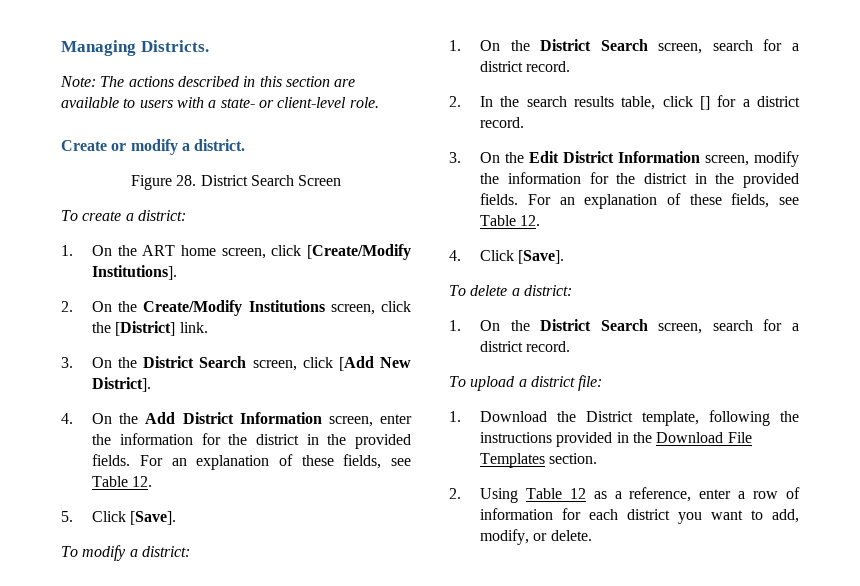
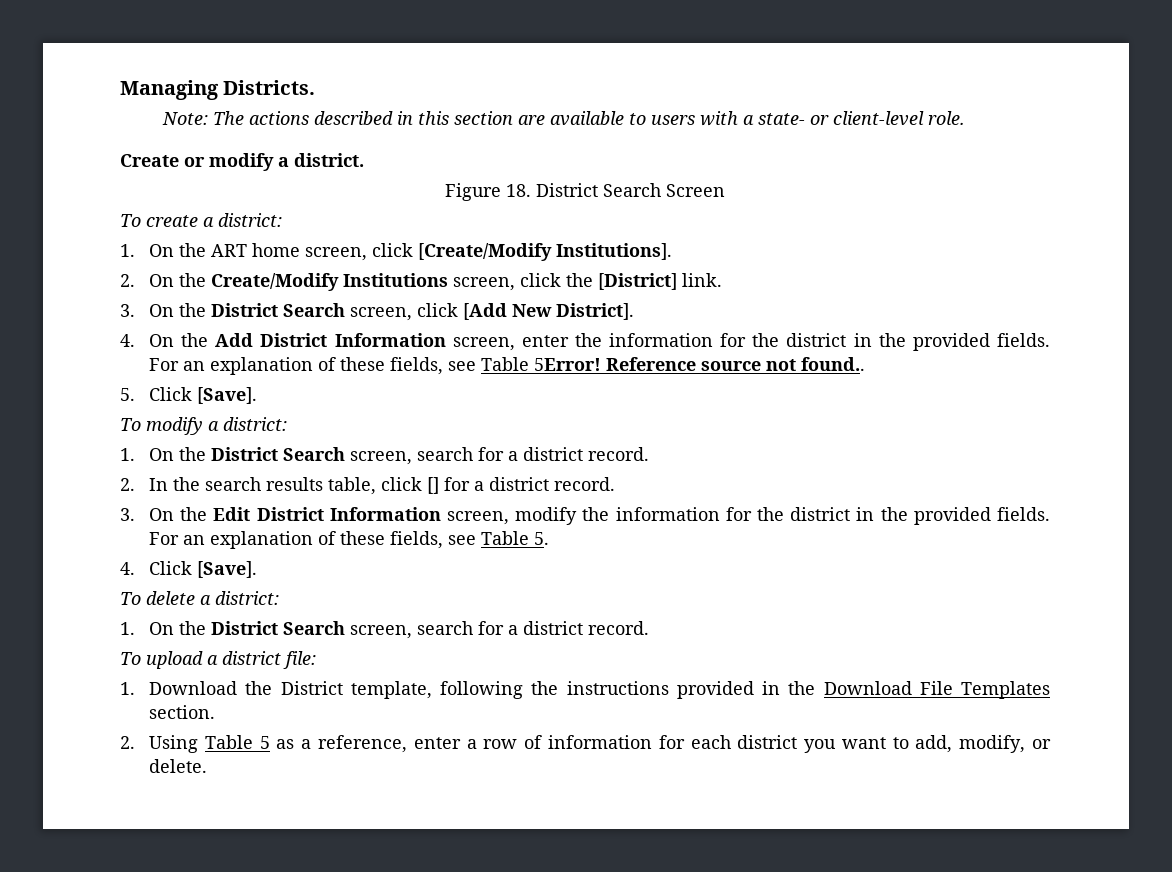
[176,175,197,186] 28. -> [506,184,531,197] 18.
[132,476,153,487] 12. -> [534,357,866,371] 5Error! Reference source not found..
[520,215,541,226] 12. -> [534,532,550,545] 5.
[569,488,586,499] 12 -> [259,736,270,749] 5

